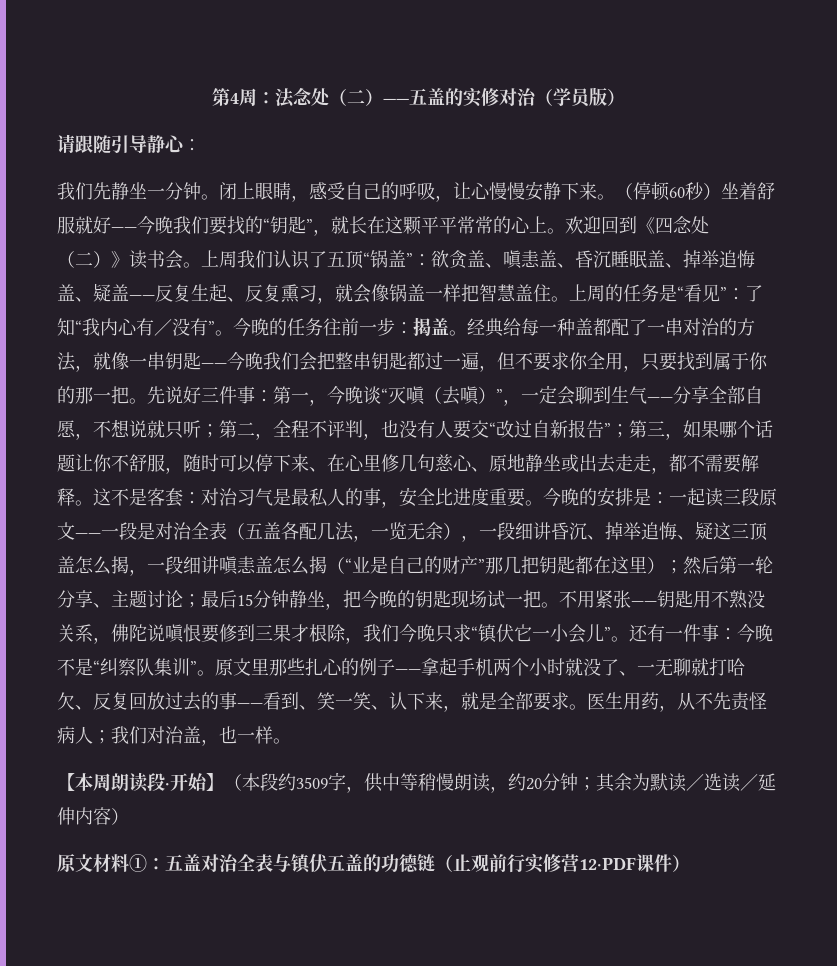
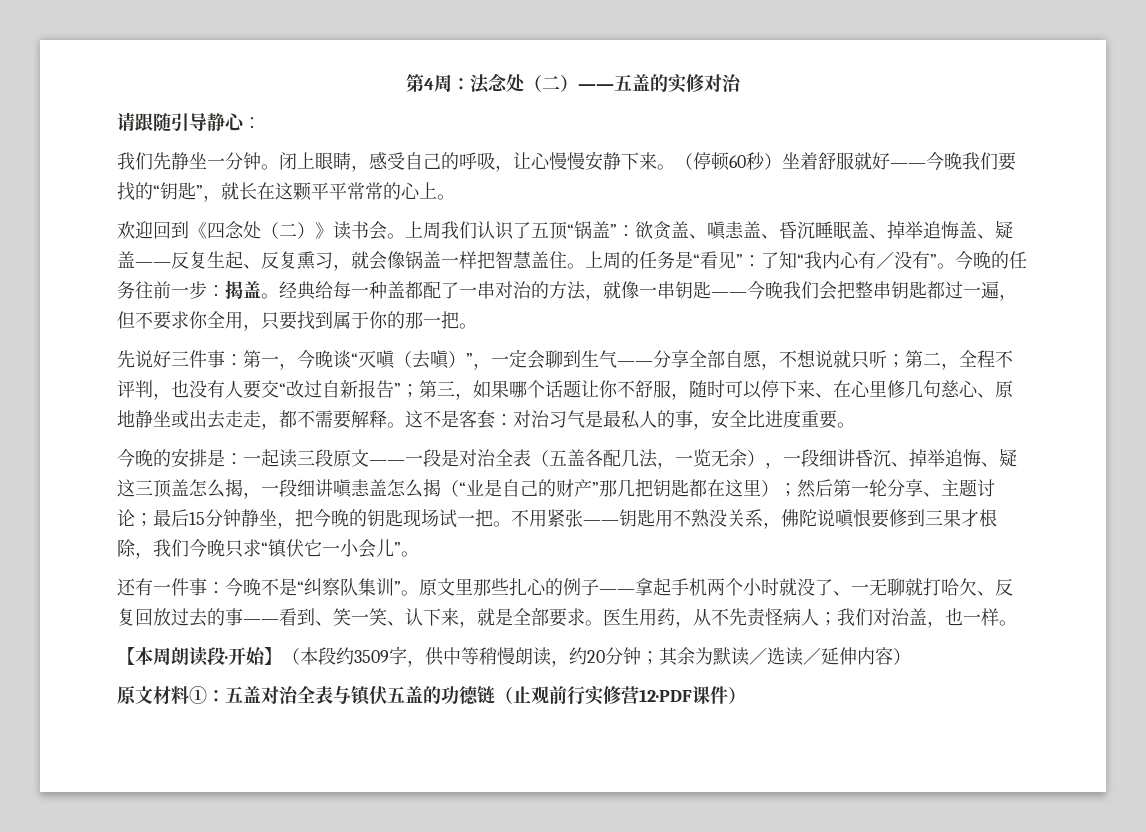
[535,87,625,108] （学员版） -> (742, 83) none
(565, 231) none -> (455, 197) //
(147, 401) none -> (477, 326) //
(543, 503) none -> (855, 425) //
(629, 639) none -> (419, 554) //

